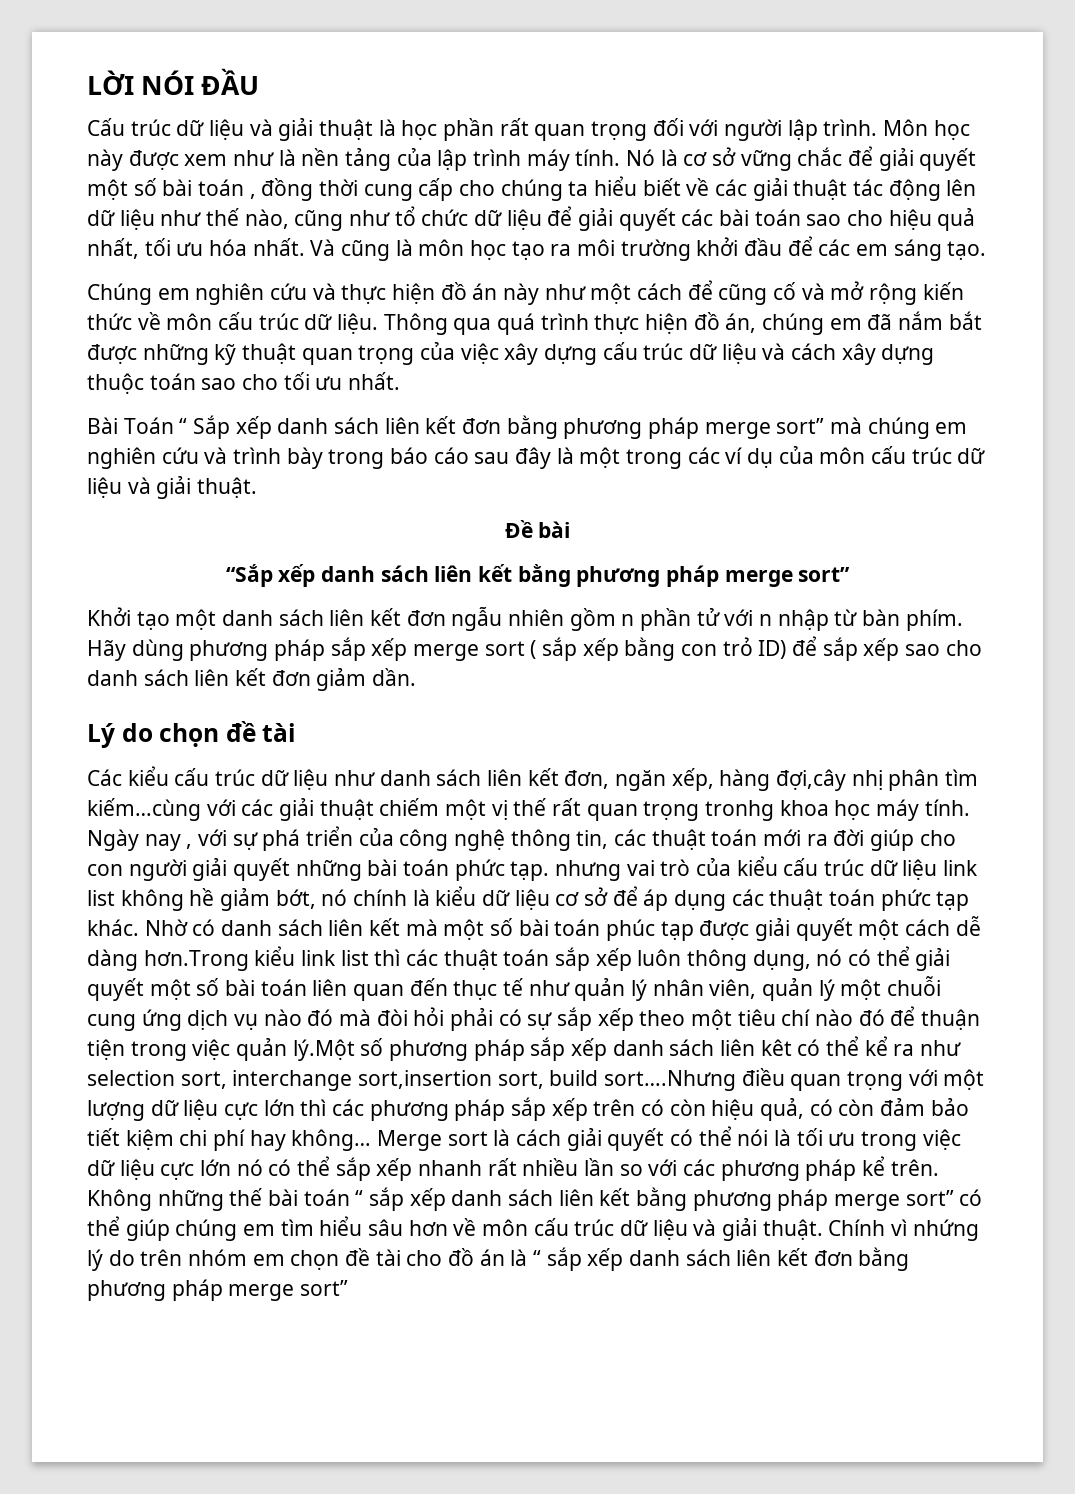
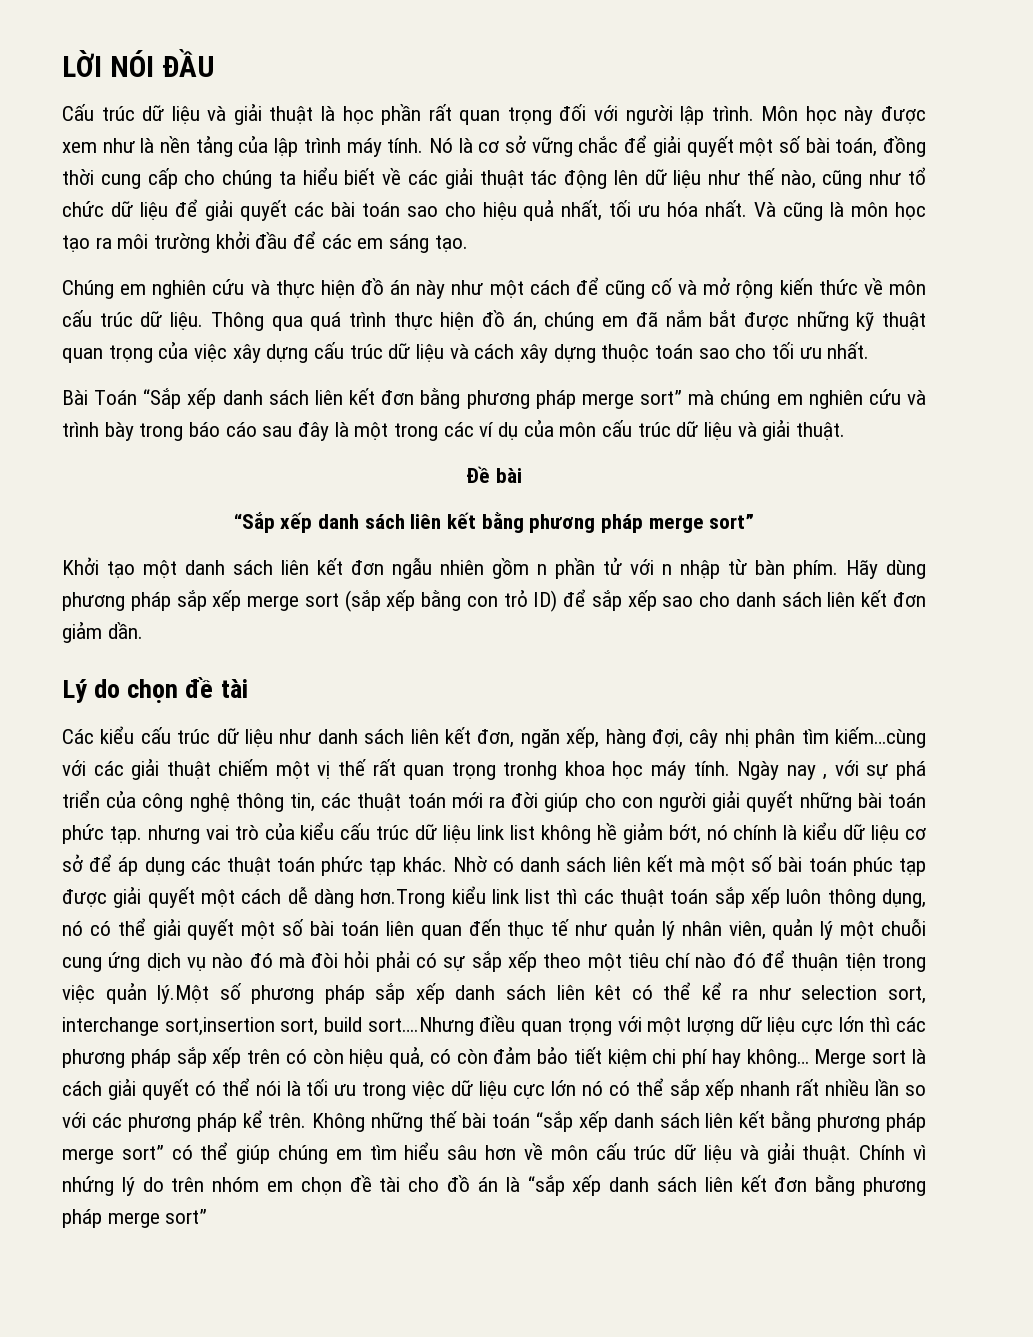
[198,179,256,199] toán , -> [835,138,878,157] toán,
[179,415,231,439] “ Sắp -> [143,388,182,409] “Sắp
[530,637,578,661] ( sắp -> [344,590,381,612] (sắp
[776,769,847,791] đợi,cây -> [651,729,719,748] đợi, cây
[355,1187,405,1211] “ sắp -> [535,1111,573,1132] “sắp
[533,1247,582,1271] “ sắp -> [527,1175,565,1196] “sắp

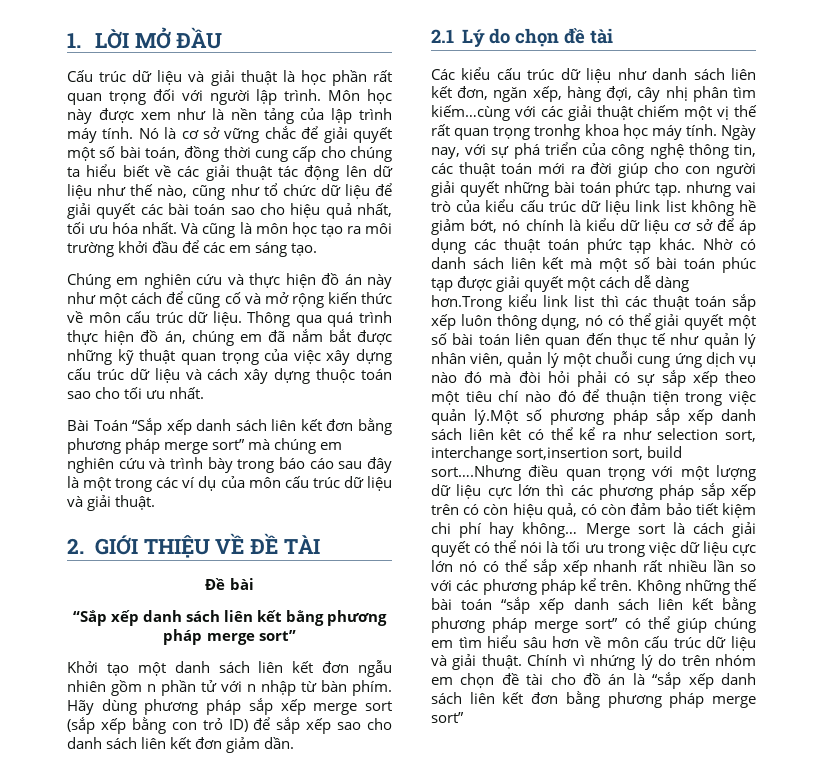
[62,50,154,77] LỜI NÓI -> [67,27,171,49] 1. LỜI MỞ
(846, 431) none -> [67,533,320,558] // 2. GIỚI THIỆU VỀ ĐỀ TÀI
(143, 630) none -> [431,29,454,43] 2.1
[786,765,828,780] nay , -> [431,147,460,159] nay,

